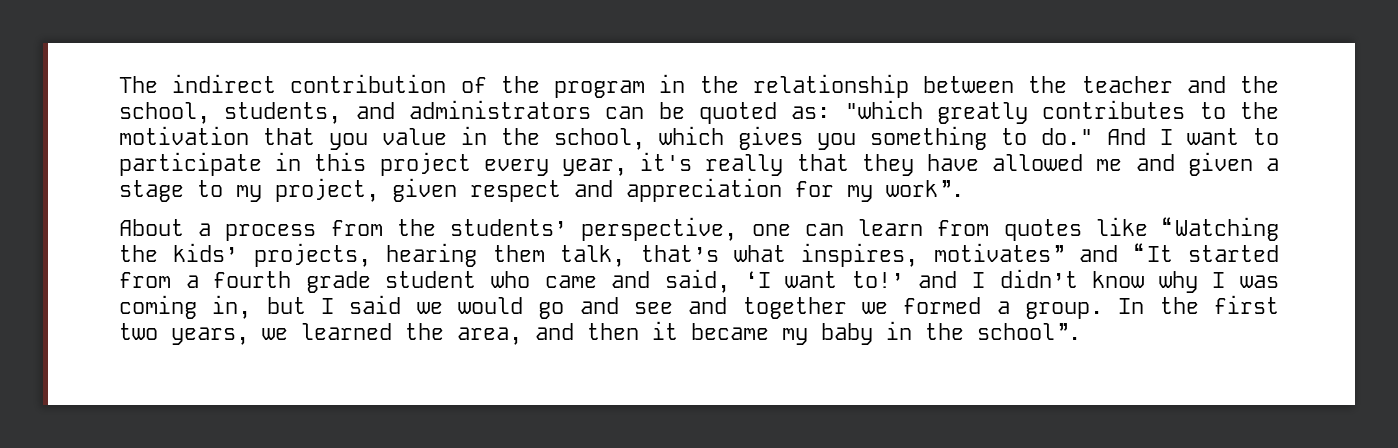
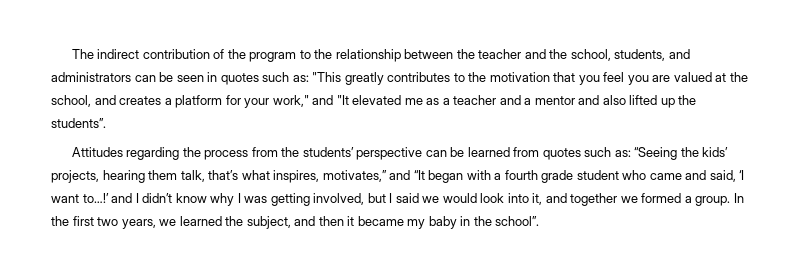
[659,74,686,93] in -> [299,50,311,59] to
[699,100,923,124] quoted as: "which -> [176,72,342,85] seen in quotes such as: "This
[382,126,1279,150] [119,152,1280,176] [119,178,964,202] [119,217,1280,241] value in the school, which gives you something to do." And I want to participate in this project every year, it's really that they have allowed me and given a stage to my project, given respect and appreciation for my work”. // About a process from the students’ perspective, one can learn from quotes like “Watching -> [603,72,748,85] [51,95,697,108] [51,118,106,128] [71,147,678,160] feel you are valued at the school, and creates a platform for your work," and "It elevated me as a teacher and a mentor and also lifted up the students”. // Attitudes regarding the process from the students’ perspective can be learned from quotes such as: “Seeing
[933,243,1279,262] [119,272,171,288] motivates” and “It started from -> [322,170,491,183] motivates,” and “It began with
[851,271,904,288] to!’ -> [82,193,109,203] to…!’
[119,295,252,319] coming in, -> [270,193,365,206] getting involved,
[538,297,673,319] go and see -> [480,193,543,205] look into it,
[457,327,522,345] area, -> [246,216,291,229] subject,

